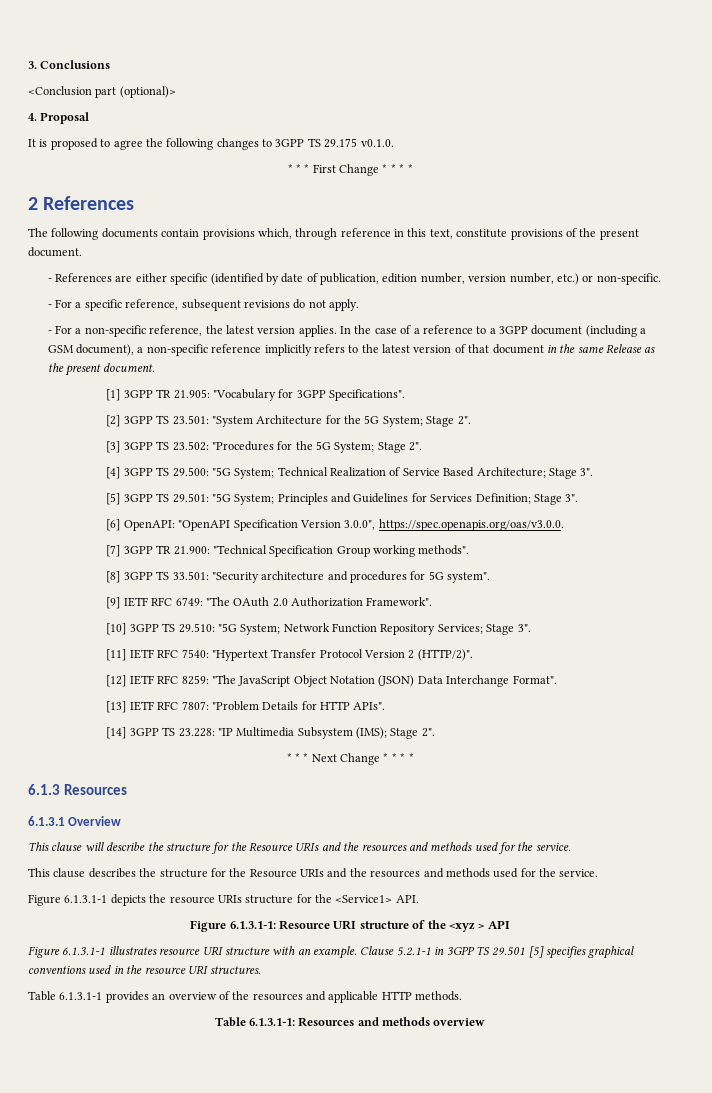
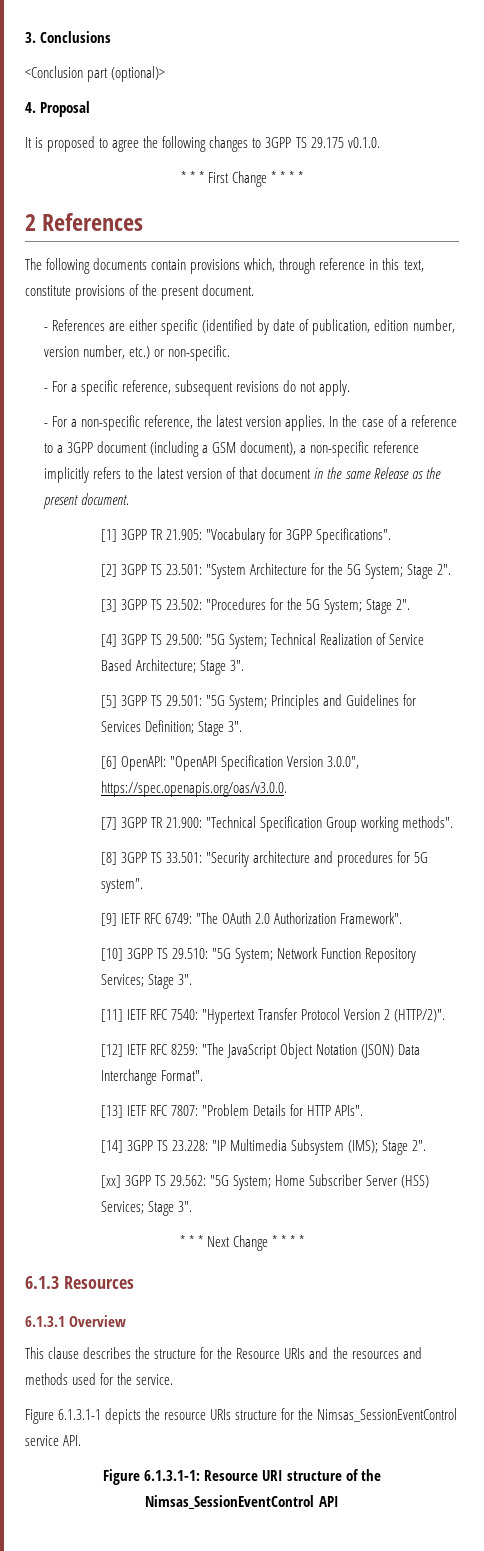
(435, 732) none -> [100,1174,430,1190] [100,1201,193,1216] // [xx] 3GPP TS 29.562: "5G System; Home Subscriber Server (HSS) Services; Stage 3".
[28,842,571,854] // This clause will describe the structure for the Resource URIs and the resources and methods used for the service. -> (127, 1321) none
[335,895,393,903] <Service1> -> [317,1408,458,1422] [25,1435,59,1446] Nimsas_SessionEventControl service
[448,922,485,932] <xyz > -> [145,1495,315,1509] Nimsas_SessionEventControl
[28,946,635,959] [28,965,262,974] [28,991,463,1003] [214,1017,486,1027] // Figure 6.1.3.1-1 illustrates resource URI structure with an example. Clause 5.2.1-1 in 3GPP TS 29.501 [5] specifies graphical conventions used in the resource URI structures. // Table 6.1.3.1-1 provides an overview of the resources and applicable HTTP methods. // Table 6.1.3.1-1: Resources and methods overview -> (339, 1501) none

